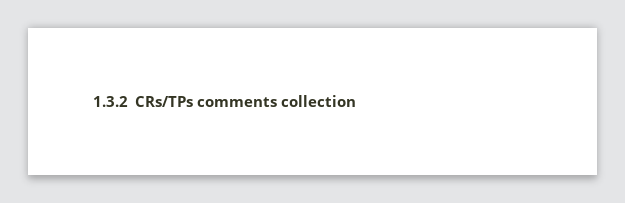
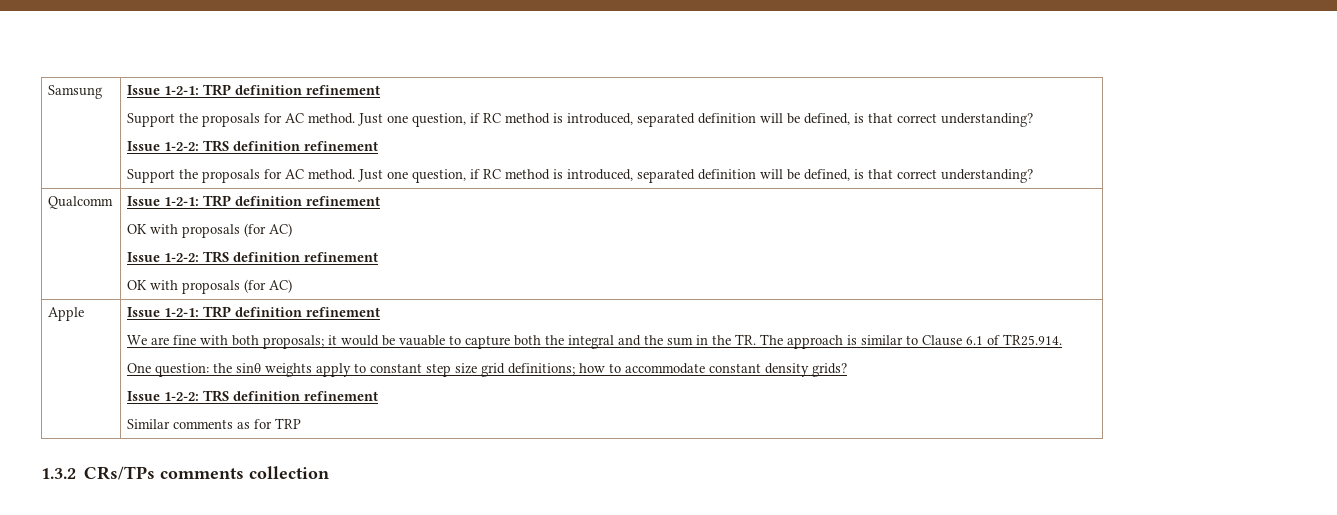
(93, 101) none -> [48,85,103,99] [127,84,381,96] [127,113,1034,127] [127,140,379,152] [127,169,1034,183] [48,196,114,209] [127,195,381,207] [127,223,293,238] [127,251,379,263] [127,279,293,294] [48,307,85,321] [127,306,381,318] [127,334,1063,349] [127,363,848,377] [127,390,379,402] [127,418,302,429] Samsung | Issue 1-2-1: TRP definition refinement // Support the proposals for AC method. Just one question, if RC method is introduced, separated definition will be defined, is that correct understanding? // Issue 1-2-2: TRS definition refinement // Support the proposals for AC method. Just one question, if RC method is introduced, separated definition will be defined, is that correct understanding? // Qualcomm | Issue 1-2-1: TRP definition refinement // OK with proposals (for AC) // Issue 1-2-2: TRS definition refinement // OK with proposals (for AC) // Apple | Issue 1-2-1: TRP definition refinement // We are fine with both proposals; it would be vauable to capture both the integral and the sum in the TR. The approach is similar to Clause 6.1 of TR25.914. // One question: the sinθ weights apply to constant step size grid definitions; how to accommodate constant density grids? // Issue 1-2-2: TRS definition refinement // Similar comments as for TRP //

